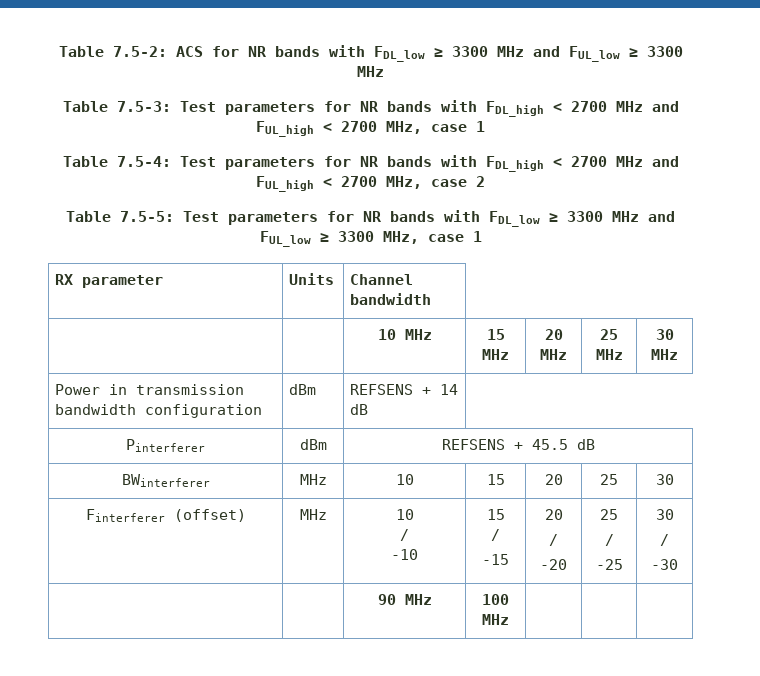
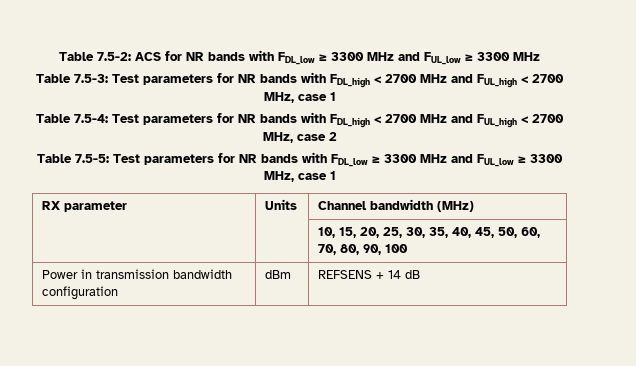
[377,329,432,340] [486,329,505,340] [482,349,509,360] [544,329,563,340] [540,349,567,360] [600,329,618,340] [595,349,623,360] [655,329,674,340] [651,349,678,360] // | | 10 MHz | 15 MHz | 20 MHz | 25 MHz | 30 MHz -> [436,201,474,212] [317,227,540,238] [317,244,408,255] (MHz) // | | 10, 15, 20, 25, 30, 35, 40, 45, 50, 60, 70, 80, 90, 100
[126,439,205,452] [299,439,327,450] [441,439,595,450] [121,474,210,487] [299,474,327,485] [395,474,414,485] [486,474,505,485] [544,474,563,485] [600,474,618,485] [655,474,674,485] [85,509,246,522] [299,509,327,520] [395,509,414,520] [400,529,409,541] [391,549,418,560] [486,509,505,520] [491,529,500,541] [482,554,509,565] [544,509,563,520] [549,534,558,546] [540,559,567,570] [600,509,618,520] [604,534,614,546] [595,559,623,570] [655,509,674,520] [660,534,669,546] [651,559,678,570] [377,594,432,605] [482,594,509,605] [482,614,509,625] // Pinterferer | dBm | REFSENS + 45.5 dB // BWinterferer | MHz | 10 | 15 | 20 | 25 | 30 // Finterferer (offset) | MHz | 10 // / // -10 | 15 // / // -15 | 20 // / // -20 | 25 // / // -25 | 30 // / // -30 // | | 90 MHz | 100 MHz | | | -> (420, 274) none

